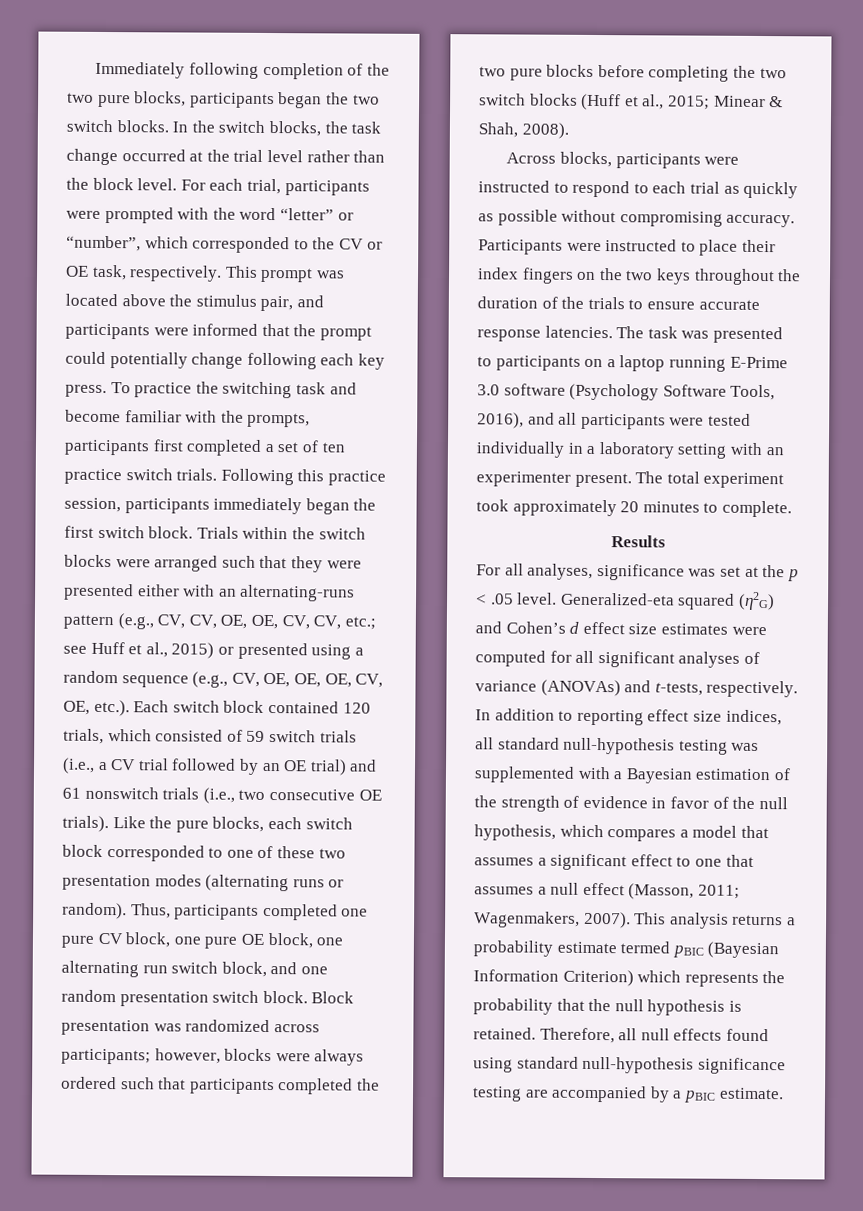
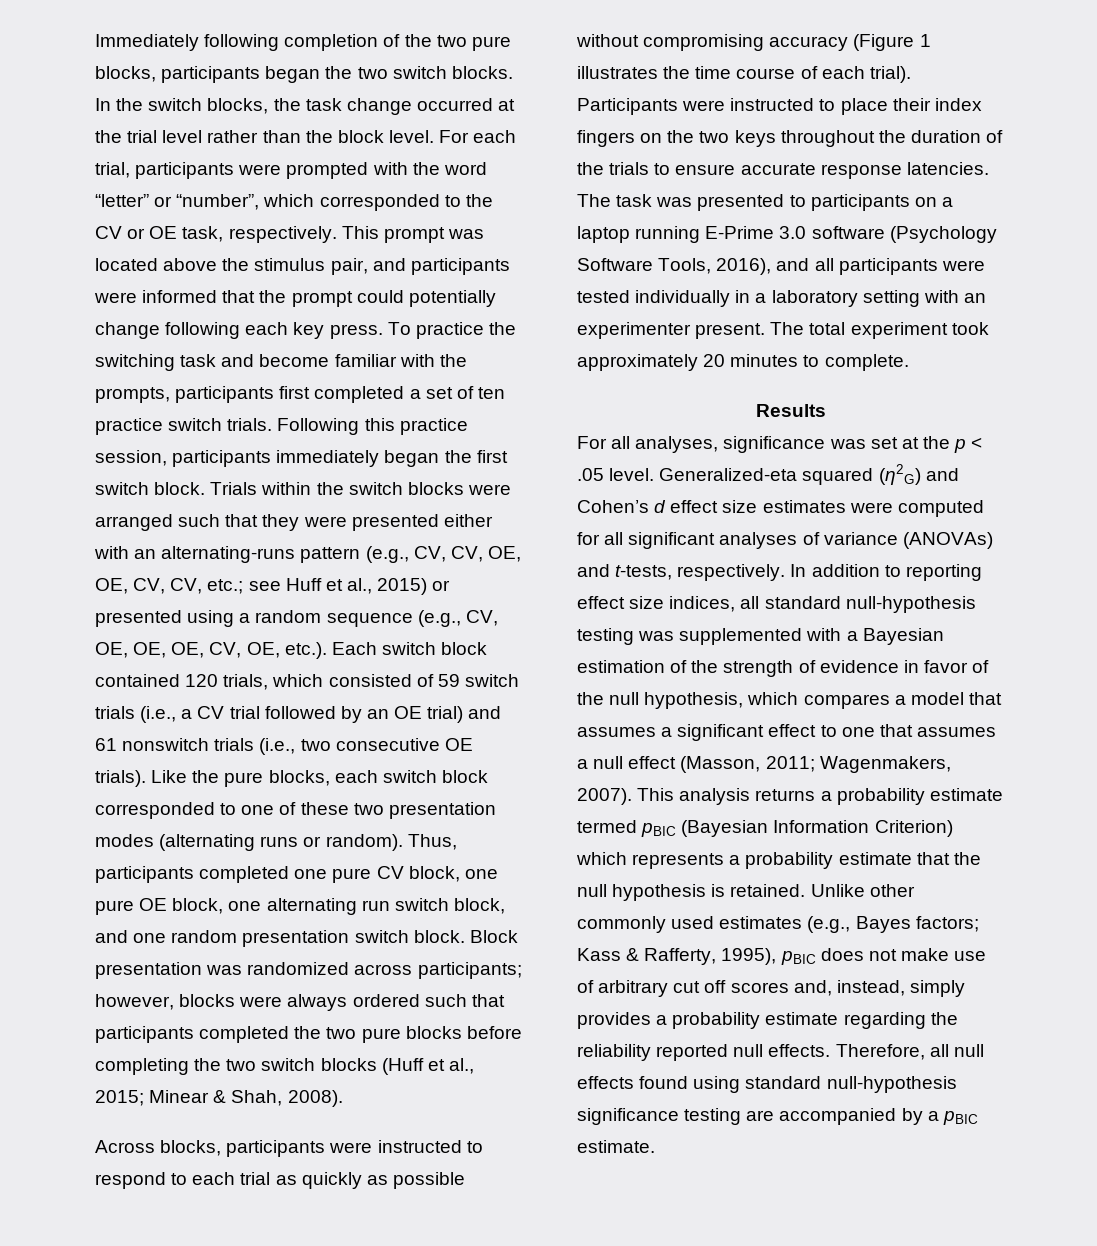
[726,214,796,228] accuracy. -> [769,34,931,51] [577,66,911,83] accuracy (Figure 1 illustrates the time course of each trial).
[762,971,786,984] [473,998,553,1015] the probability -> [729,852,912,869] a probability estimate
(536, 1033) none -> [810,884,915,897] [577,916,979,933] [577,948,987,965] [577,980,965,997] [577,1012,958,1029] [577,1044,831,1061] Unlike other commonly used estimates (e.g., Bayes factors; Kass & Rafferty, 1995), pBIC does not make use of arbitrary cut off scores and, instead, simply provides a probability estimate regarding the reliability reported null effects.

